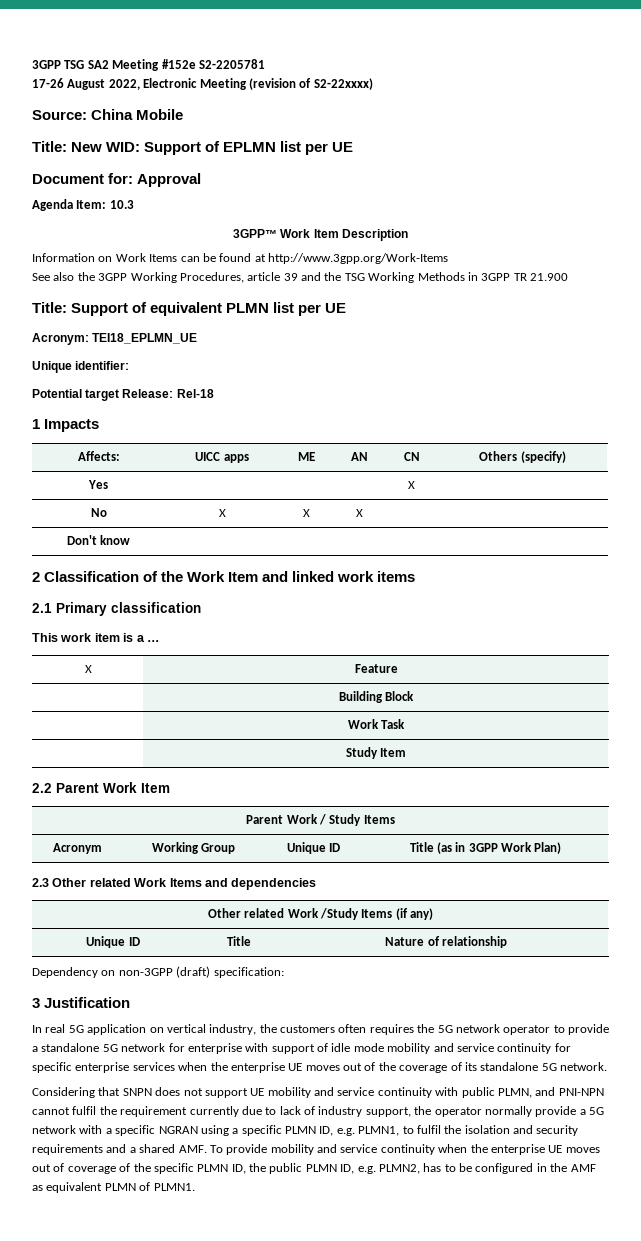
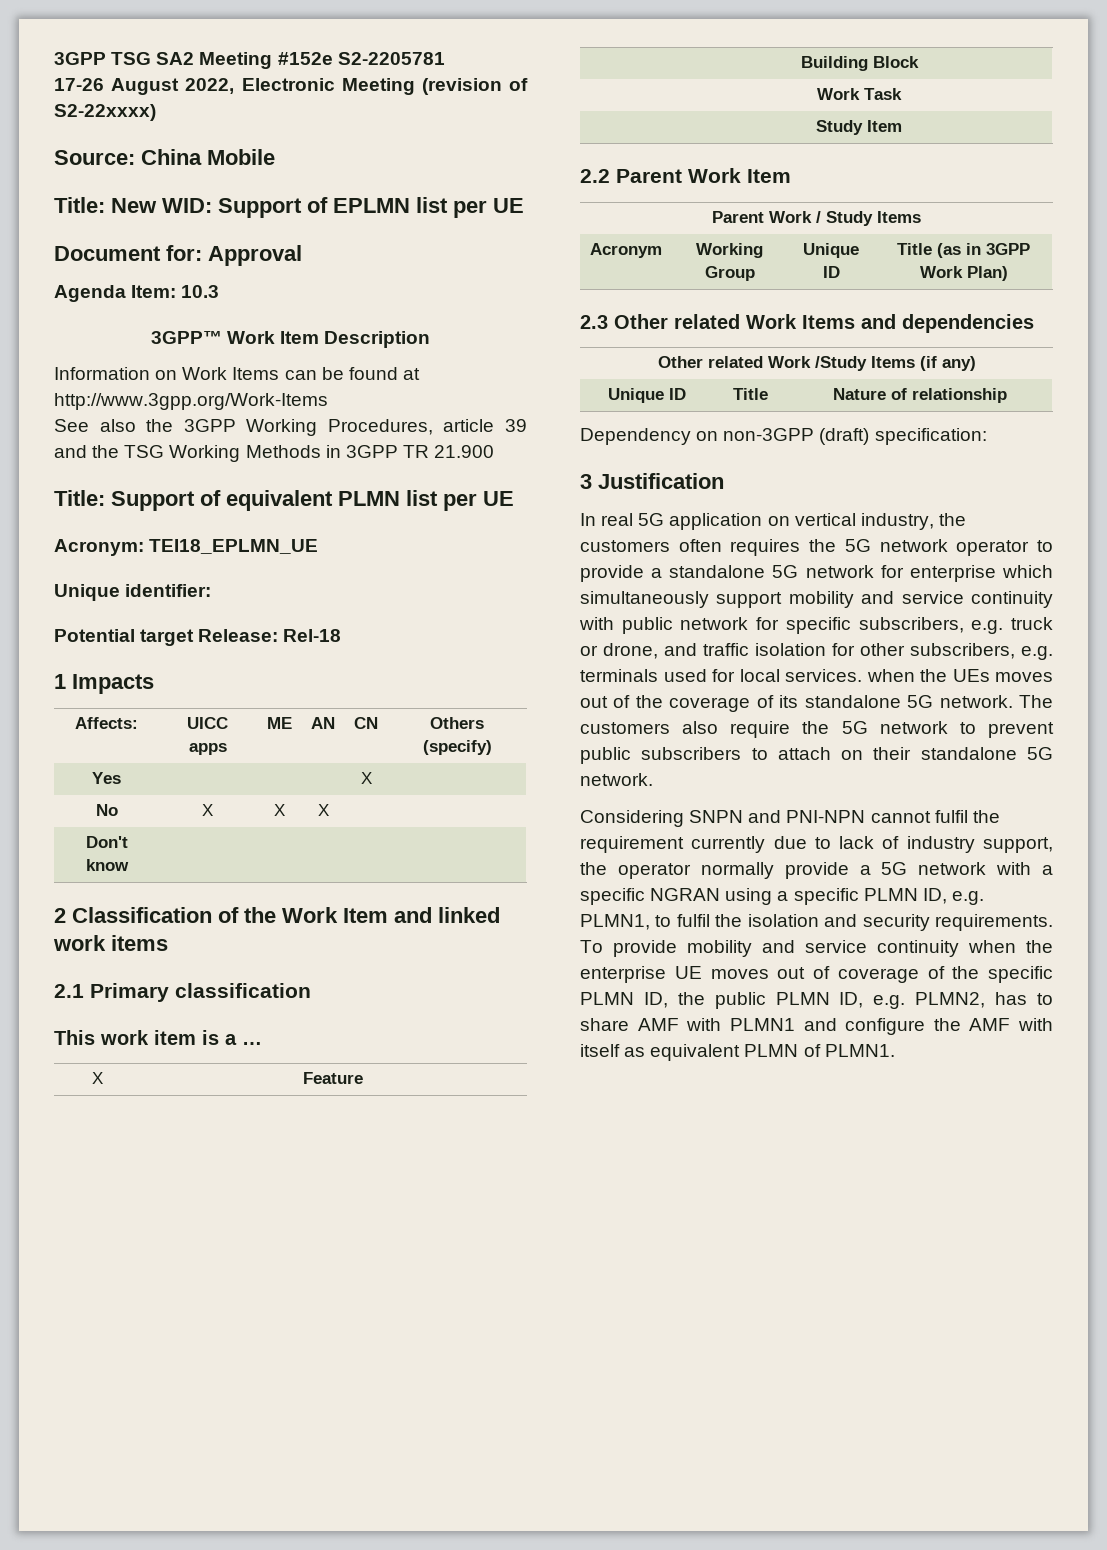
[245,1043,571,1054] [32,1062,303,1073] with support of idle mode mobility and service continuity for specific enterprise services when the enterprise UE -> [1002,565,1053,578] [580,591,1053,608] [579,617,1053,634] [580,643,1053,660] [580,669,990,682] which simultaneously support mobility and service continuity with public network for specific subscribers, e.g. truck or drone, and traffic isolation for other subscribers, e.g. terminals used for local services. when the UEs
[32,1087,532,1098] // Considering that SNPN does not support UE mobility and service continuity with public PLMN, -> [1019,695,1053,708] [580,721,1054,738] [580,747,1053,764] [580,773,653,786] [580,810,744,827] The customers also require the 5G network to prevent public subscribers to attach on their standalone 5G network. // Considering SNPN
[32,1144,207,1155] requirements and a shared AMF. -> [935,914,1053,931] requirements.
[459,1163,596,1174] be configured in the AMF -> [580,1018,1053,1035] [580,1044,620,1057] share AMF with PLMN1 and configure the AMF with itself

